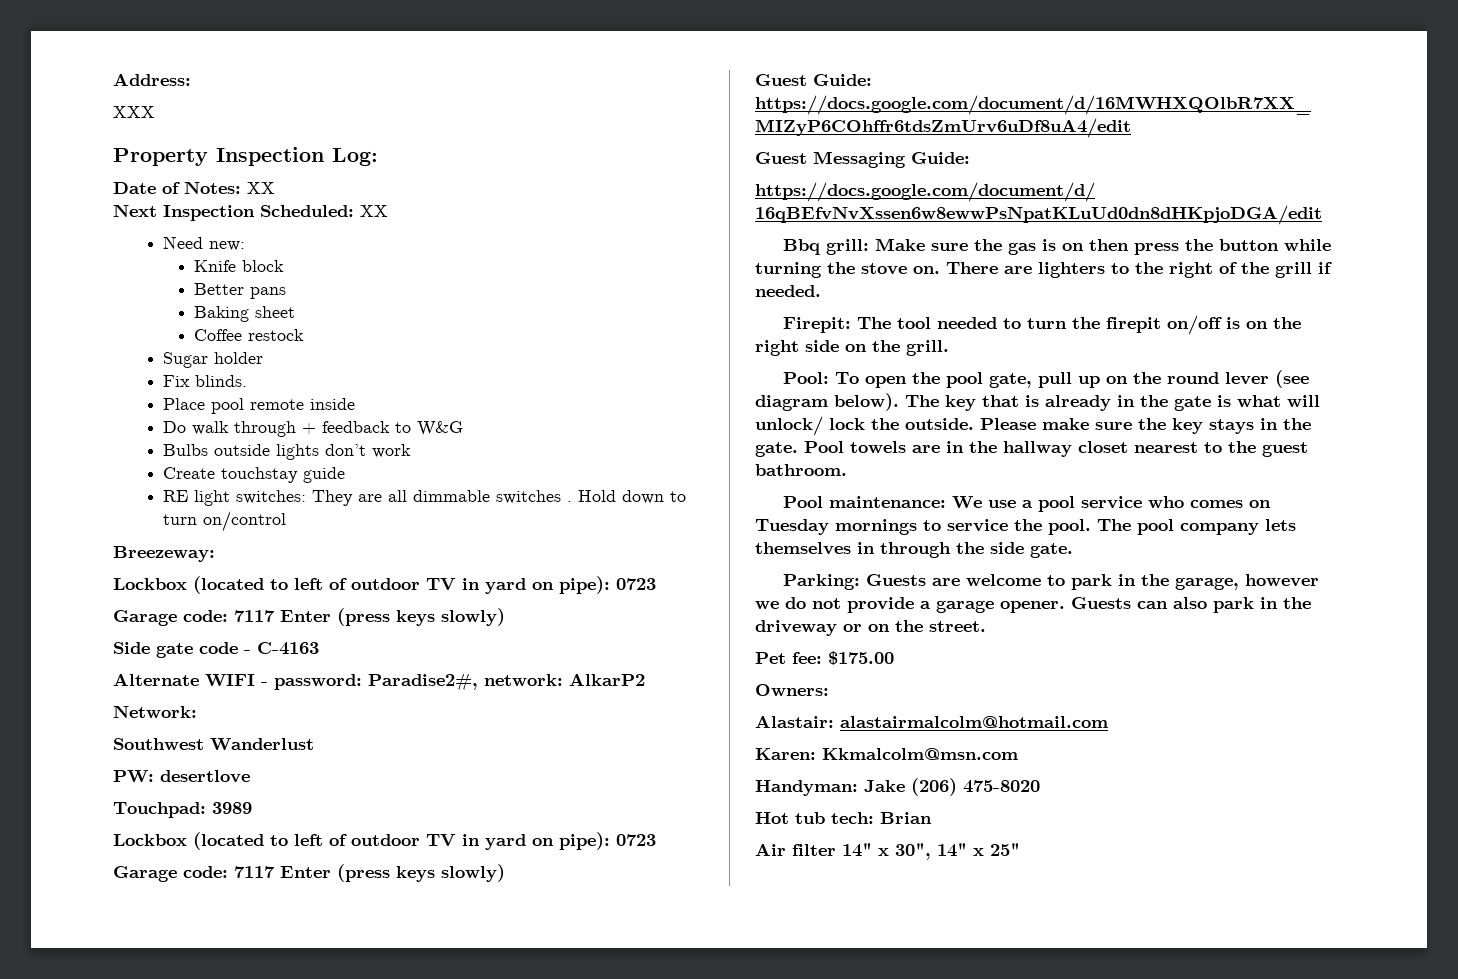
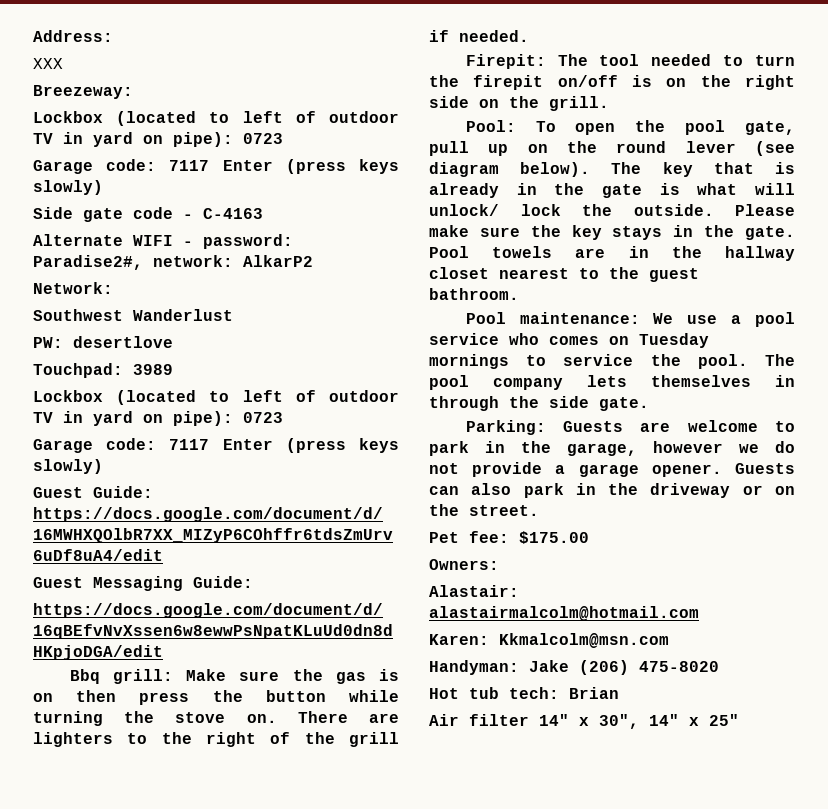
[113,147,378,166] [113,181,275,194] [113,204,388,221] [163,236,246,251] [194,260,285,272] [194,283,287,299] [194,306,296,322] [194,329,305,341] [163,352,264,368] [163,375,248,387] [163,398,356,414] [163,421,464,437] [163,444,412,460] [163,467,346,483] [163,490,687,506] [163,511,287,532] // Property Inspection Log: // Date of Notes: XX // Next Inspection Scheduled: XX // Need new: // Knife block // Better pans // Baking sheet // Coffee restock // Sugar holder // Fix blinds. // Place pool remote inside // Do walk through + feedback to W&G // Bulbs outside lights don’t work // Create touchstay guide // RE light switches: They are all dimmable switches . Hold down to turn on/control -> (63, 63) none

